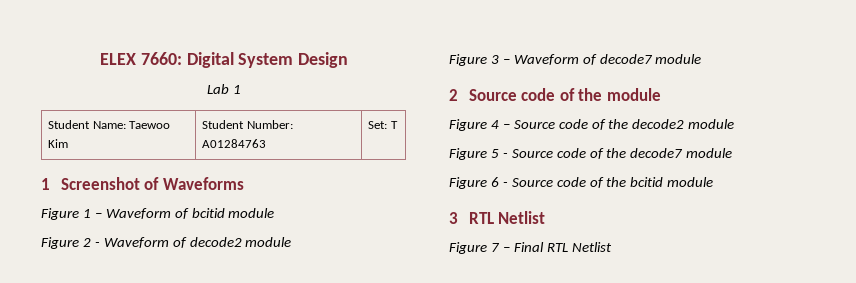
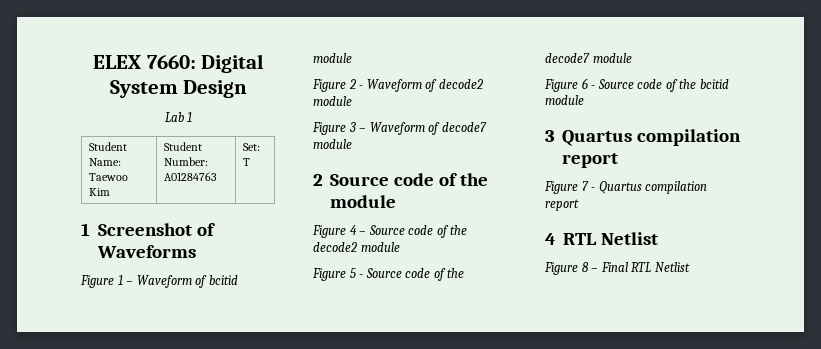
(458, 218) none -> [561,129,741,146] [561,153,618,168] [544,181,708,194] [545,199,579,211] [545,233,556,245] Quartus compilation report // Figure 7 - Quartus compilation report // 4
[490,243,500,252] 7 -> [581,262,589,272] 8

